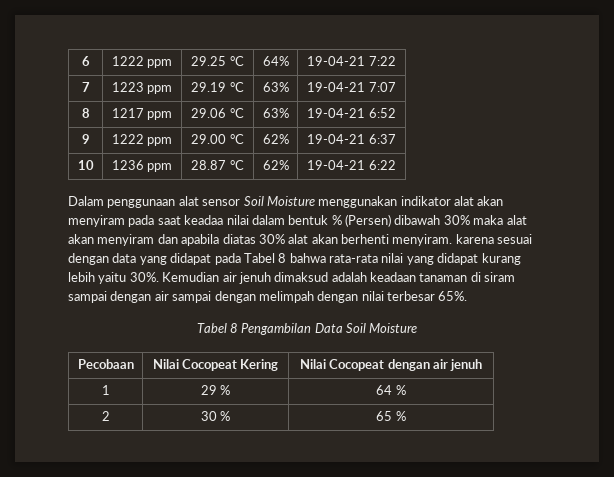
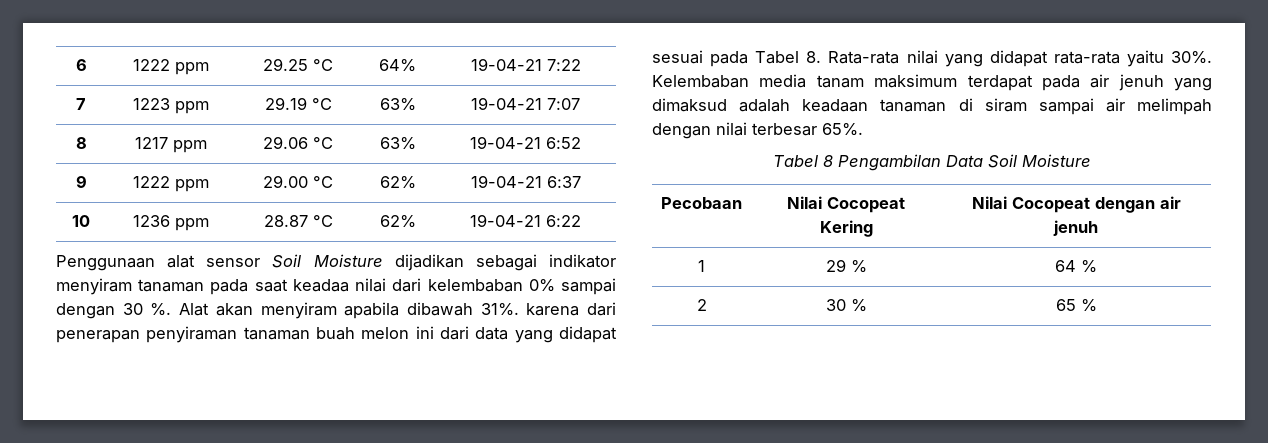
[68,196,176,208] Dalam penggunaan -> [56,255,155,271] Penggunaan
[318,196,504,208] [68,214,527,227] [68,234,533,246] [68,253,109,265] menggunakan indikator alat akan menyiram pada saat keadaa nilai dalam bentuk % (Persen) dibawah 30% maka alat akan menyiram dan apabila diatas 30% alat akan berhenti menyiram. karena sesuai dengan -> [394,254,616,271] [56,278,616,295] [56,302,616,319] [56,326,469,343] dijadikan sebagai indikator menyiram tanaman pada saat keadaa nilai dari kelembaban 0% sampai dengan 30 %. Alat akan menyiram apabila dibawah 31%. karena dari penerapan penyiraman tanaman buah melon ini dari
(212, 259) none -> [652,50,703,64] sesuai
[278,253,521,265] [68,272,271,284] 8 bahwa rata-rata nilai yang didapat kurang lebih yaitu 30%. Kemudian air jenuh -> [806,50,1212,67] [652,74,1212,91] 8. Rata-rata nilai yang didapat rata-rata yaitu 30%. Kelembaban media tanam maksimum terdapat pada air jenuh yang
[110,291,256,303] dengan air sampai dengan -> [1105,98,1125,112] air

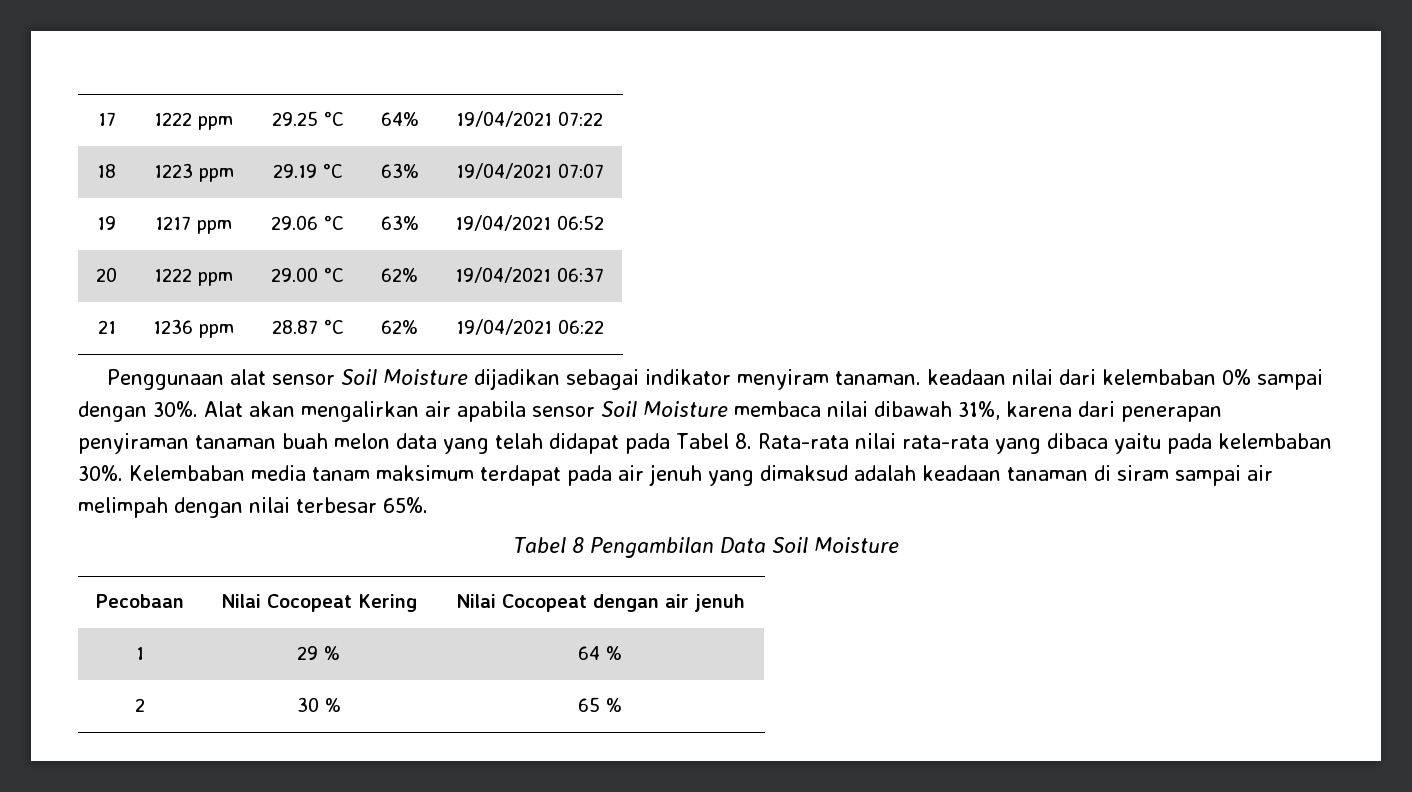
[75,59,87,71] 6 -> [97,112,116,126] 17
[470,58,581,71] [76,98,86,110] 19-04-21 7:22 // 7 -> [456,111,603,127] [97,164,116,178] 19/04/2021 07:22 // 18
[471,97,580,110] [75,137,87,149] 19-04-21 7:07 // 8 -> [455,163,604,179] [97,216,116,230] 19/04/2021 07:07 // 19
[470,136,581,149] [75,175,87,188] 19-04-21 6:52 // 9 -> [455,215,604,231] [96,267,117,282] 19/04/2021 06:52 // 20
[470,175,581,188] [72,215,90,227] 19-04-21 6:37 // 10 -> [455,267,604,283] [97,320,116,334] 19/04/2021 06:37 // 21
[470,214,581,227] 19-04-21 6:22 -> [455,319,604,335] 19/04/2021 06:22
[138,279,349,295] tanaman pada saat keadaa -> [834,369,1006,385] tanaman. keadaan
[122,302,519,319] 30 %. Alat akan menyiram apabila dibawah 31%. -> [153,401,1000,422] 30%. Alat akan mengalirkan air apabila sensor Soil Moisture membaca nilai dibawah 31%,
[415,326,617,343] [652,50,703,64] ini dari data yang didapat sesuai -> [396,433,619,454] data yang telah didapat
[944,50,1164,67] yang didapat rata-rata yaitu -> [901,433,1332,454] rata-rata yang dibaca yaitu pada kelembaban

